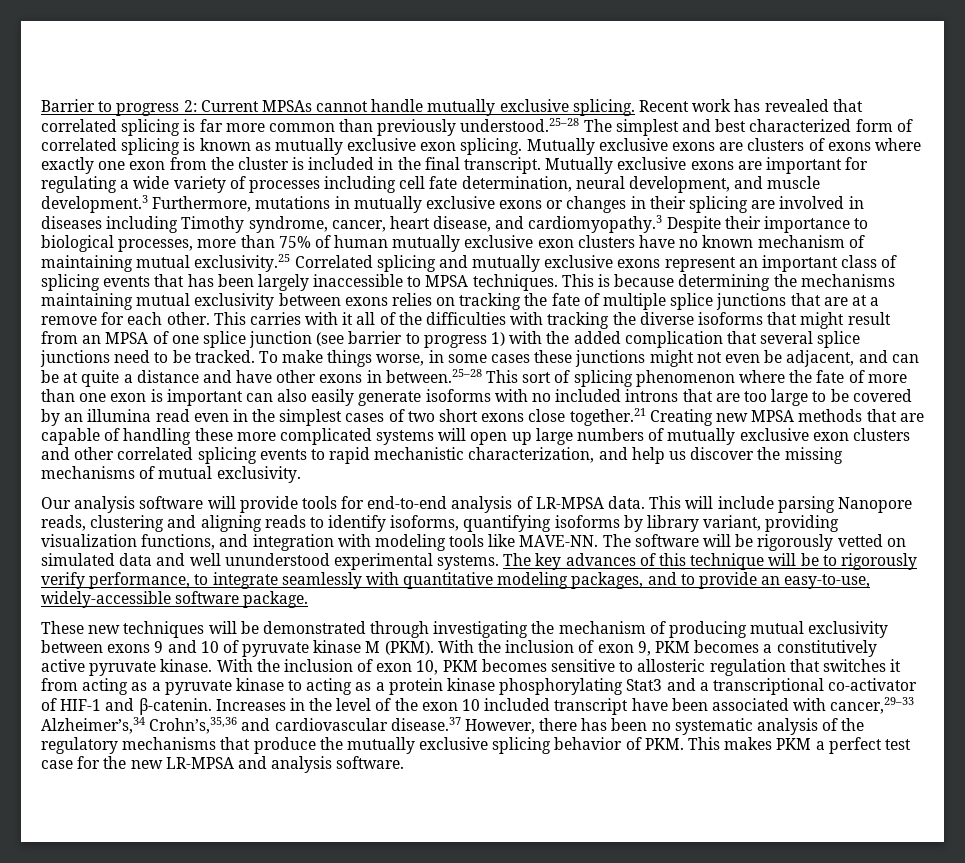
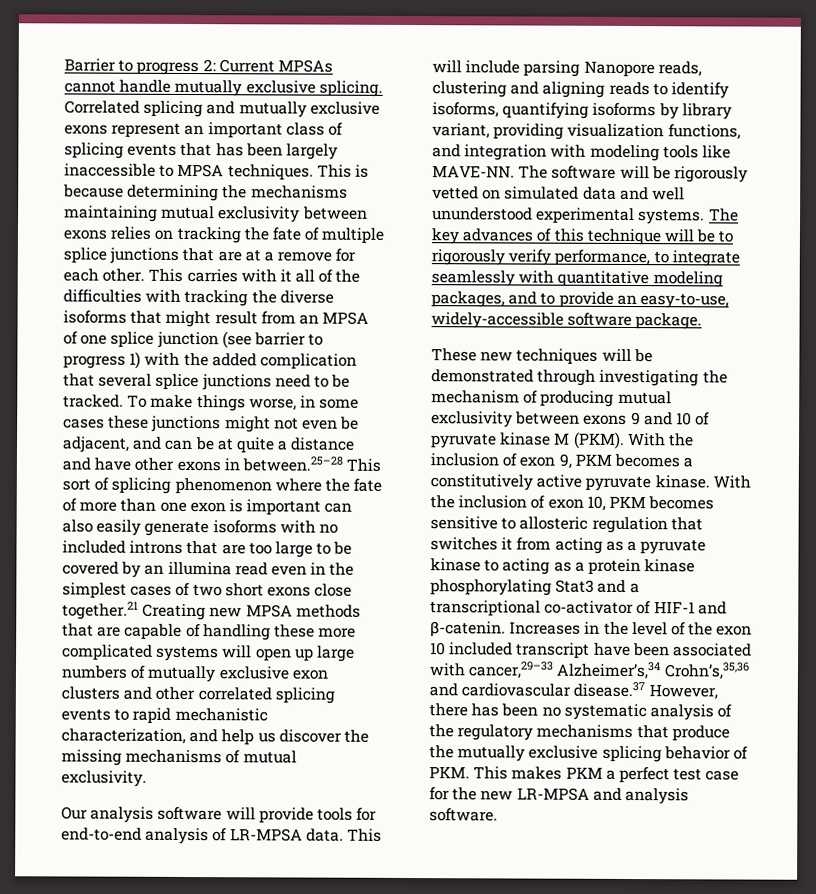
[639,99,863,112] [41,118,913,136] [41,138,921,155] [41,157,869,174] [41,176,821,193] [41,195,864,213] [41,215,869,233] [41,235,865,252] [41,254,291,272] Recent work has revealed that correlated splicing is far more common than previously understood.25–28 The simplest and best characterized form of correlated splicing is known as mutually exclusive exon splicing. Mutually exclusive exons are clusters of exons where exactly one exon from the cluster is included in the final transcript. Mutually exclusive exons are important for regulating a wide variety of processes including cell fate determination, neural development, and muscle development.3 Furthermore, mutations in mutually exclusive exons or changes in their splicing are involved in diseases including Timothy syndrome, cancer, heart disease, and cardiomyopathy.3 Despite their importance to biological processes, more than 75% of human mutually exclusive exon clusters have no known mechanism of maintaining mutual exclusivity.25 -> (383, 88) none

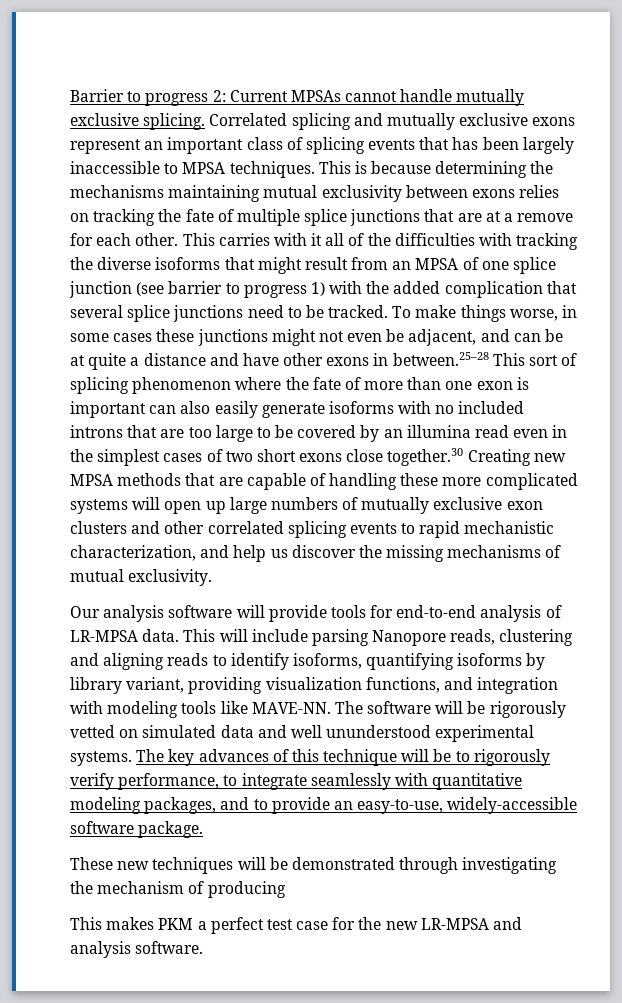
[62,601,139,620] together.21 -> [387,448,464,466] together.30
[617,390,672,405] [431,411,711,428] [430,431,694,449] [430,453,694,469] [430,474,751,492] [430,495,715,511] [430,516,703,534] [430,537,707,555] [430,558,696,576] [430,579,640,596] [430,600,727,617] [430,621,753,637] [430,642,752,659] [429,661,750,680] [429,681,718,700] [429,703,733,721] [429,724,730,742] [429,745,748,763] [429,766,470,779] mutual exclusivity between exons 9 and 10 of pyruvate kinase M (PKM). With the inclusion of exon 9, PKM becomes a constitutively active pyruvate kinase. With the inclusion of exon 10, PKM becomes sensitive to allosteric regulation that switches it from acting as a pyruvate kinase to acting as a protein kinase phosphorylating Stat3 and a transcriptional co-activator of HIF-1 and β-catenin. Increases in the level of the exon 10 included transcript have been associated with cancer,29–33 Alzheimer’s,34 Crohn’s,35,36 and cardiovascular disease.37 However, there has been no systematic analysis of the regulatory mechanisms that produce the mutually exclusive splicing behavior of PKM. -> (286, 889) //

